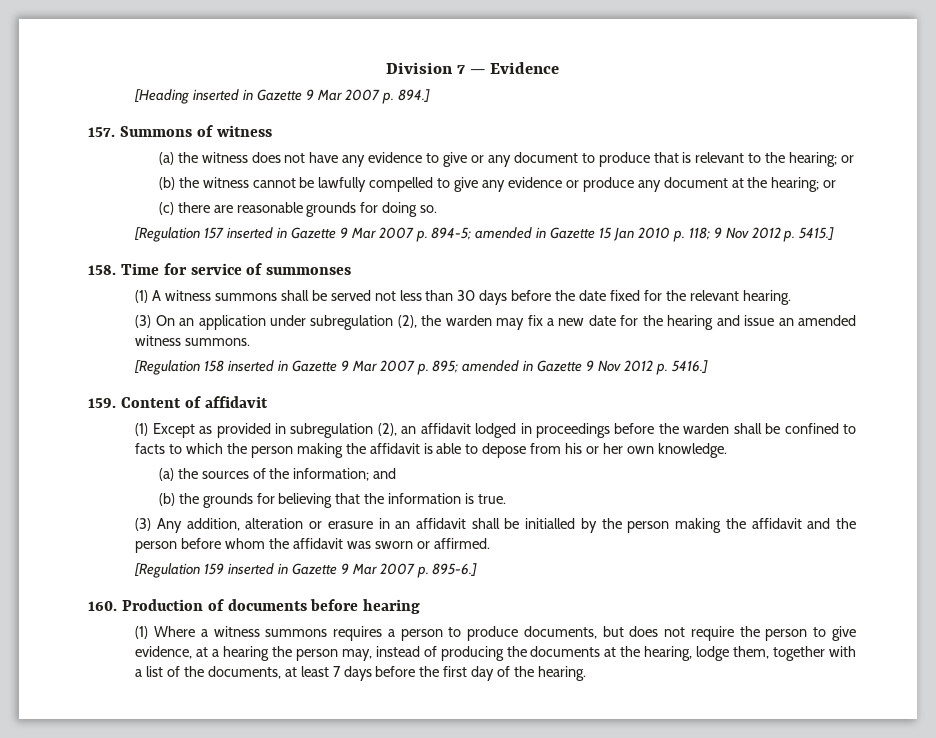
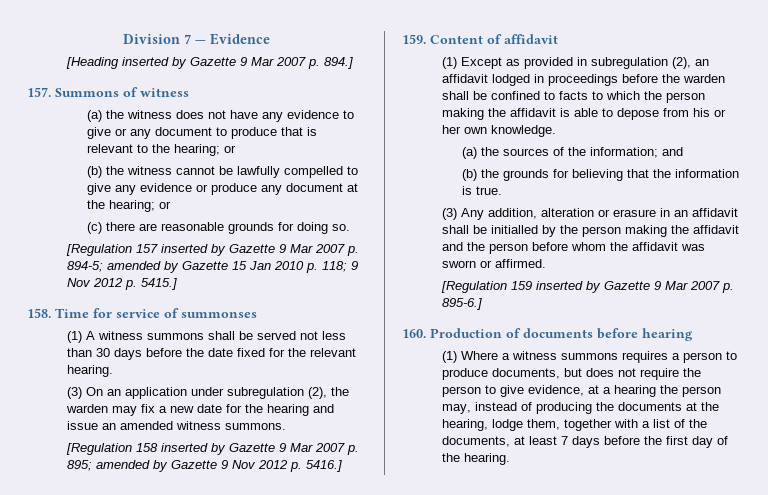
[243,89,254,100] in -> [171,57,187,69] by
[276,227,287,238] in -> [210,244,226,256] by
[536,227,547,238] in -> [163,261,179,273] by
[277,360,288,371] in -> [210,443,226,455] by
[523,360,534,371] in -> [152,460,168,472] by
[277,563,288,574] in -> [585,281,601,293] by

